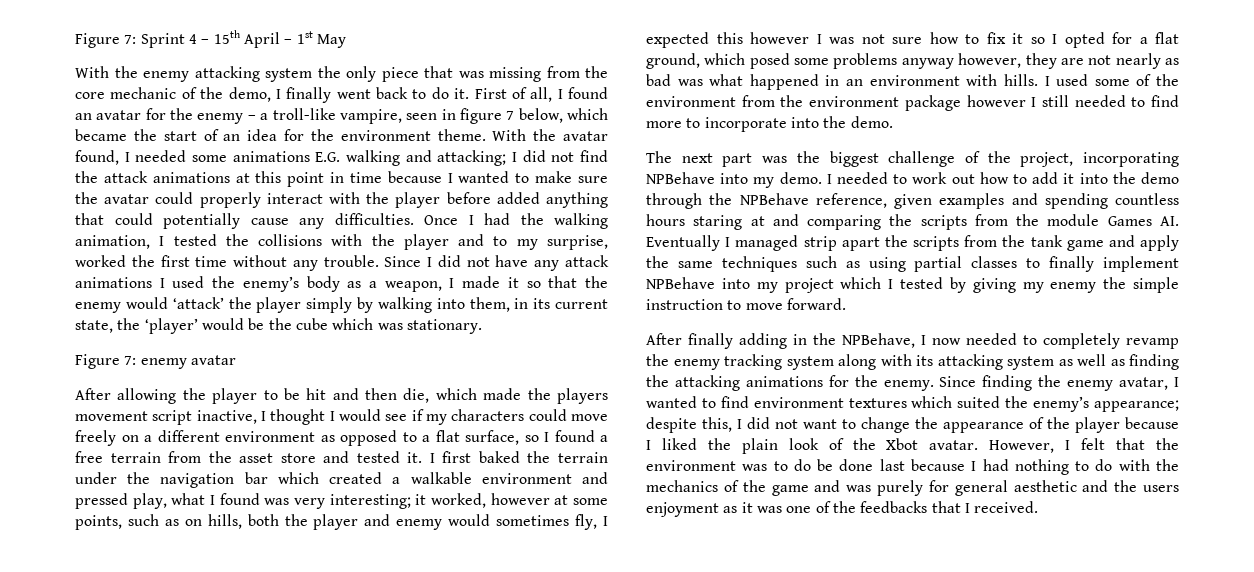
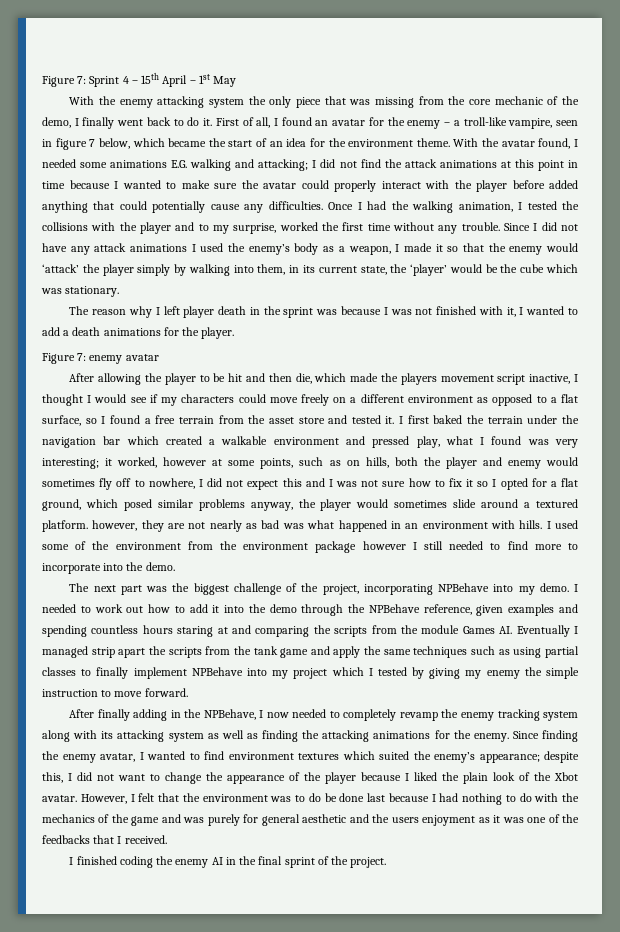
(482, 326) none -> [69,306,579,318] [42,327,235,339] // The reason why I left player death in the sprint was because I was not finished with it, I wanted to add a death animations for the player.
[575,514,608,530] [646,32,809,48] fly, I expected this however -> [99,478,325,490] fly off to nowhere, I did not expect this and
[794,53,954,69] some problems anyway -> [157,499,578,511] [42,520,88,532] similar problems anyway, the player would sometimes slide around a textured platform.
(1039, 507) none -> [69,856,387,868] // I finished coding the enemy AI in the final sprint of the project.

